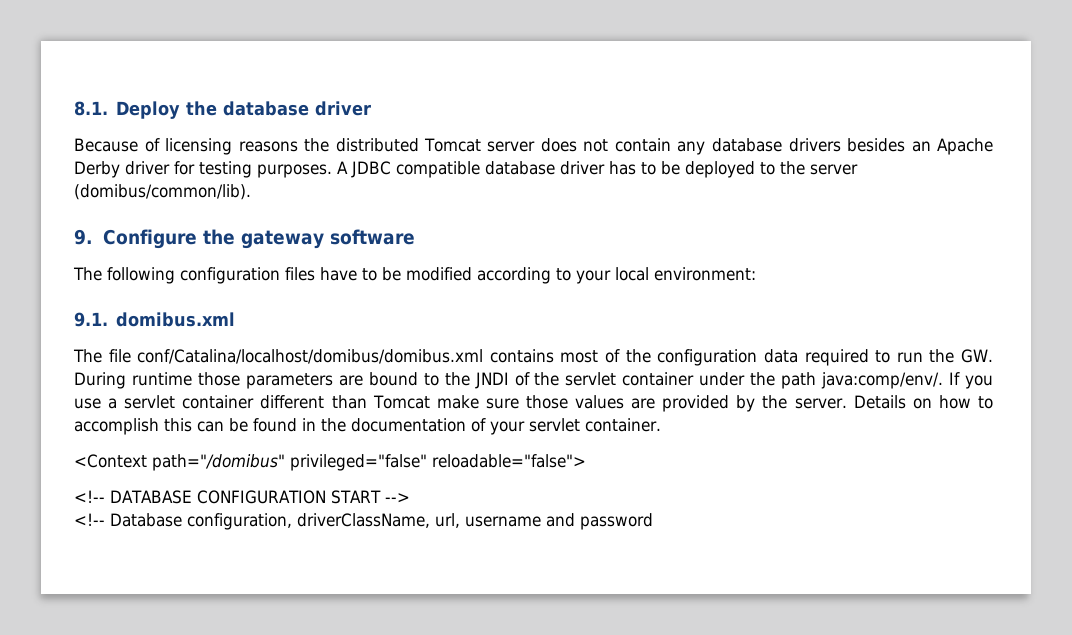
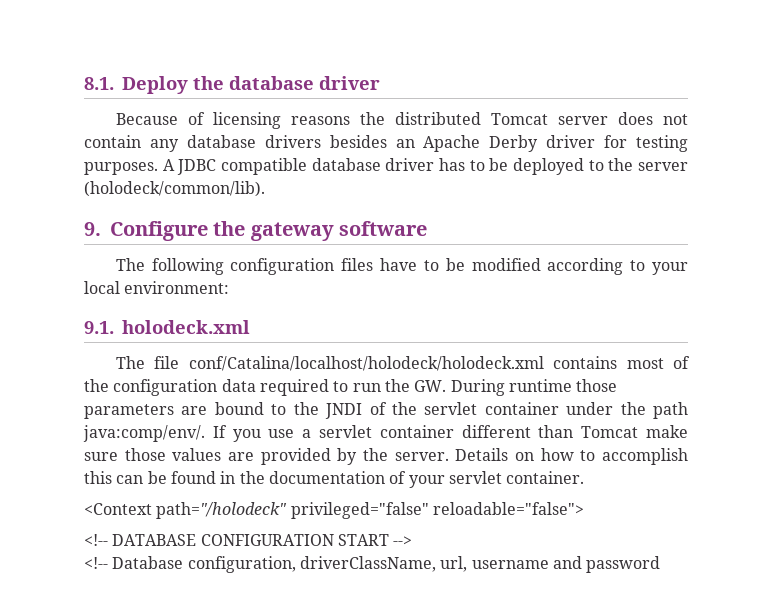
[74,184,251,200] (domibus/common/lib). -> [84,181,265,197] (holodeck/common/lib).
[116,312,236,327] domibus.xml -> [122,320,250,334] holodeck.xml
[137,349,484,364] conf/Catalina/localhost/domibus/domibus.xml -> [188,356,544,371] conf/Catalina/localhost/holodeck/holodeck.xml
[152,454,285,471] path="/domibus" -> [156,502,288,519] path="/holodeck"

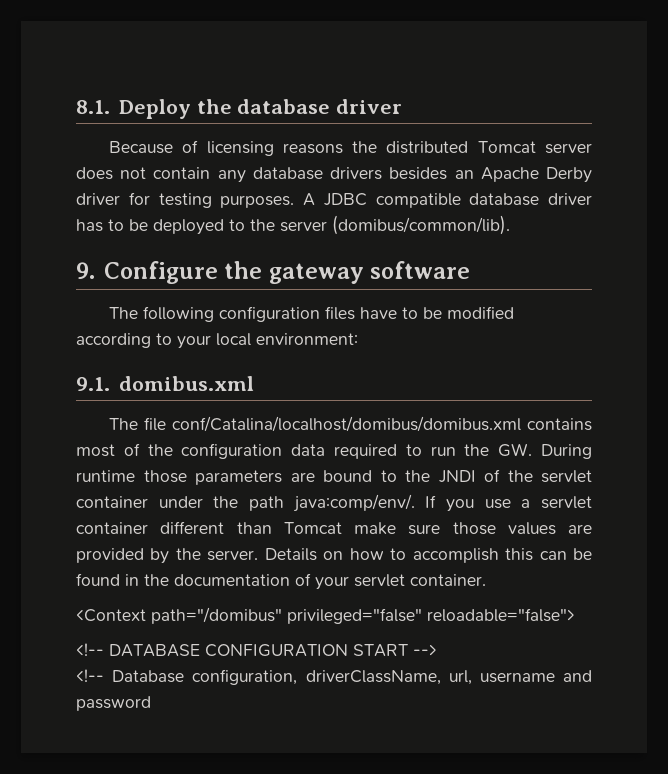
[84,181,265,197] (holodeck/common/lib). -> [332,215,510,235] (domibus/common/lib).
[122,320,250,334] holodeck.xml -> [118,376,254,391] domibus.xml
[188,356,544,371] conf/Catalina/localhost/holodeck/holodeck.xml -> [171,416,521,432] conf/Catalina/localhost/domibus/domibus.xml
[156,502,288,519] path="/holodeck" -> [151,607,282,624] path="/domibus"

